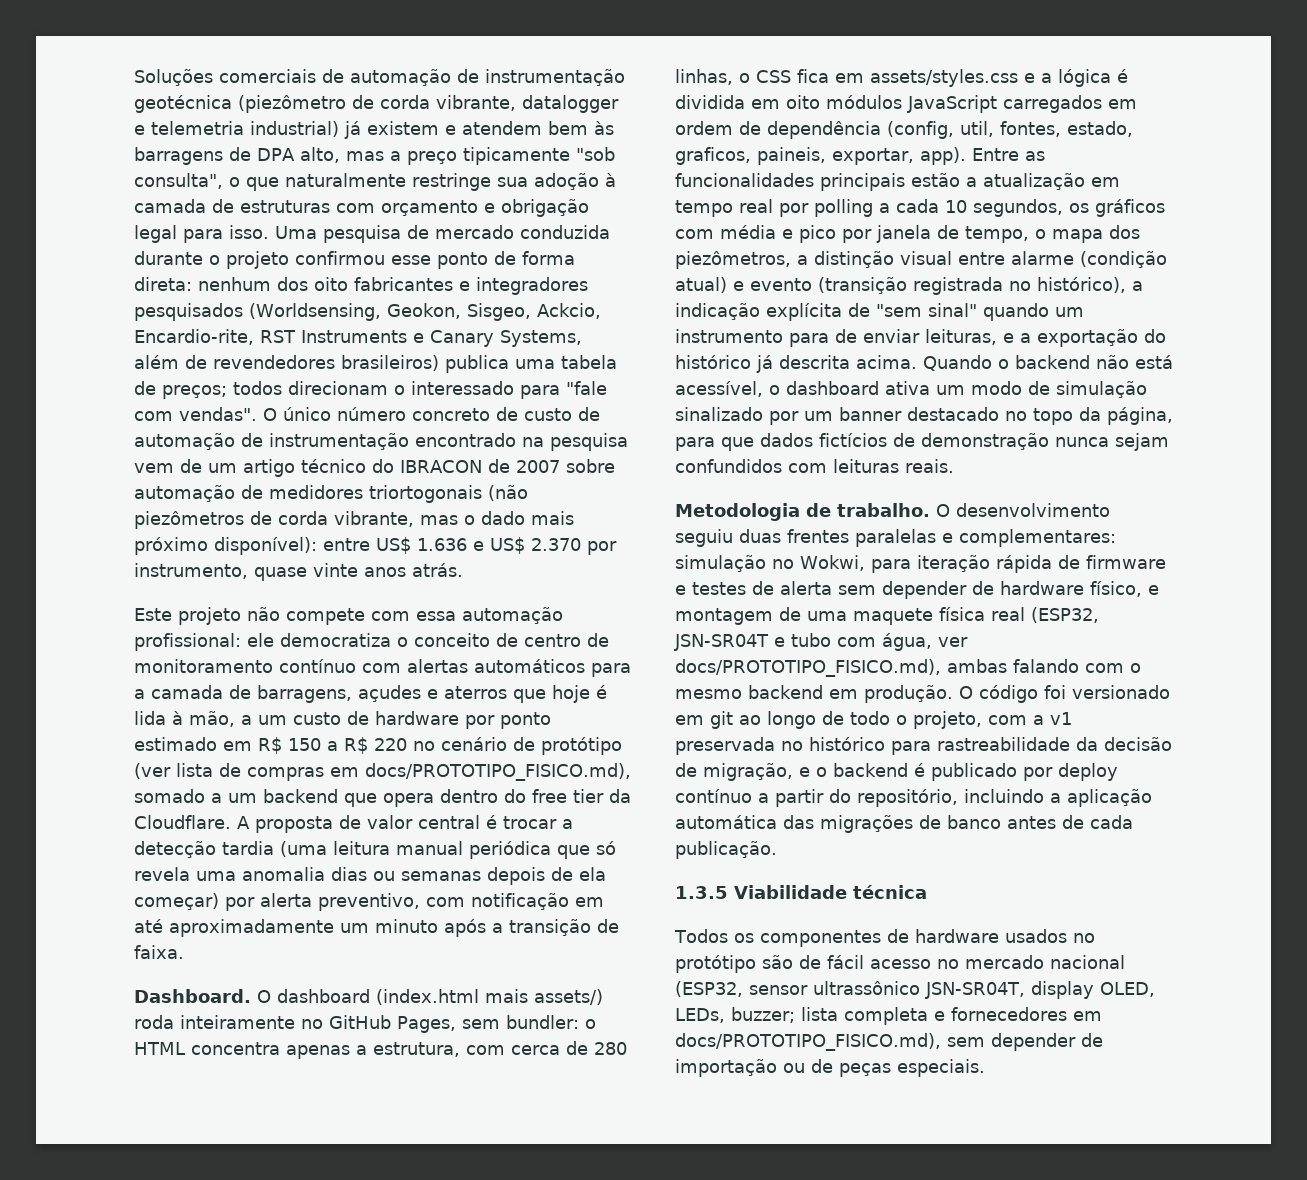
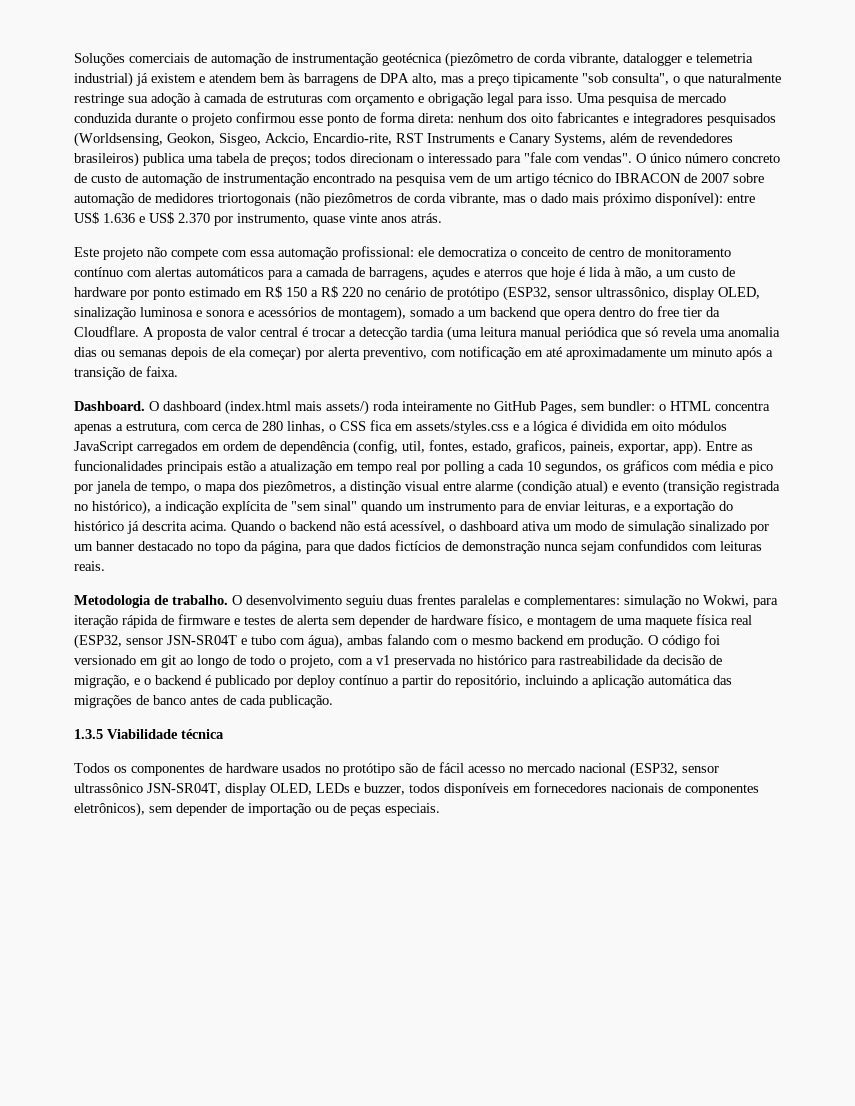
[134,763,631,781] (ver lista de compras em docs/PROTOTIPO_FISICO.md), -> [503,286,760,301] [74,306,406,321] (ESP32, sensor ultrassônico, display OLED, sinalização luminosa e sonora e acessórios de montagem),
(1099, 615) none -> [126,638,163,645] sensor
[882,633,968,651] [675,659,941,677] água, ver docs/PROTOTIPO_FISICO.md), -> [308,634,343,649] água),
[675,1007,1102,1025] [675,1033,941,1051] LEDs, buzzer; lista completa e fornecedores em docs/PROTOTIPO_FISICO.md), -> [316,782,759,796] [74,802,145,817] LEDs e buzzer, todos disponíveis em fornecedores nacionais de componentes eletrônicos),

